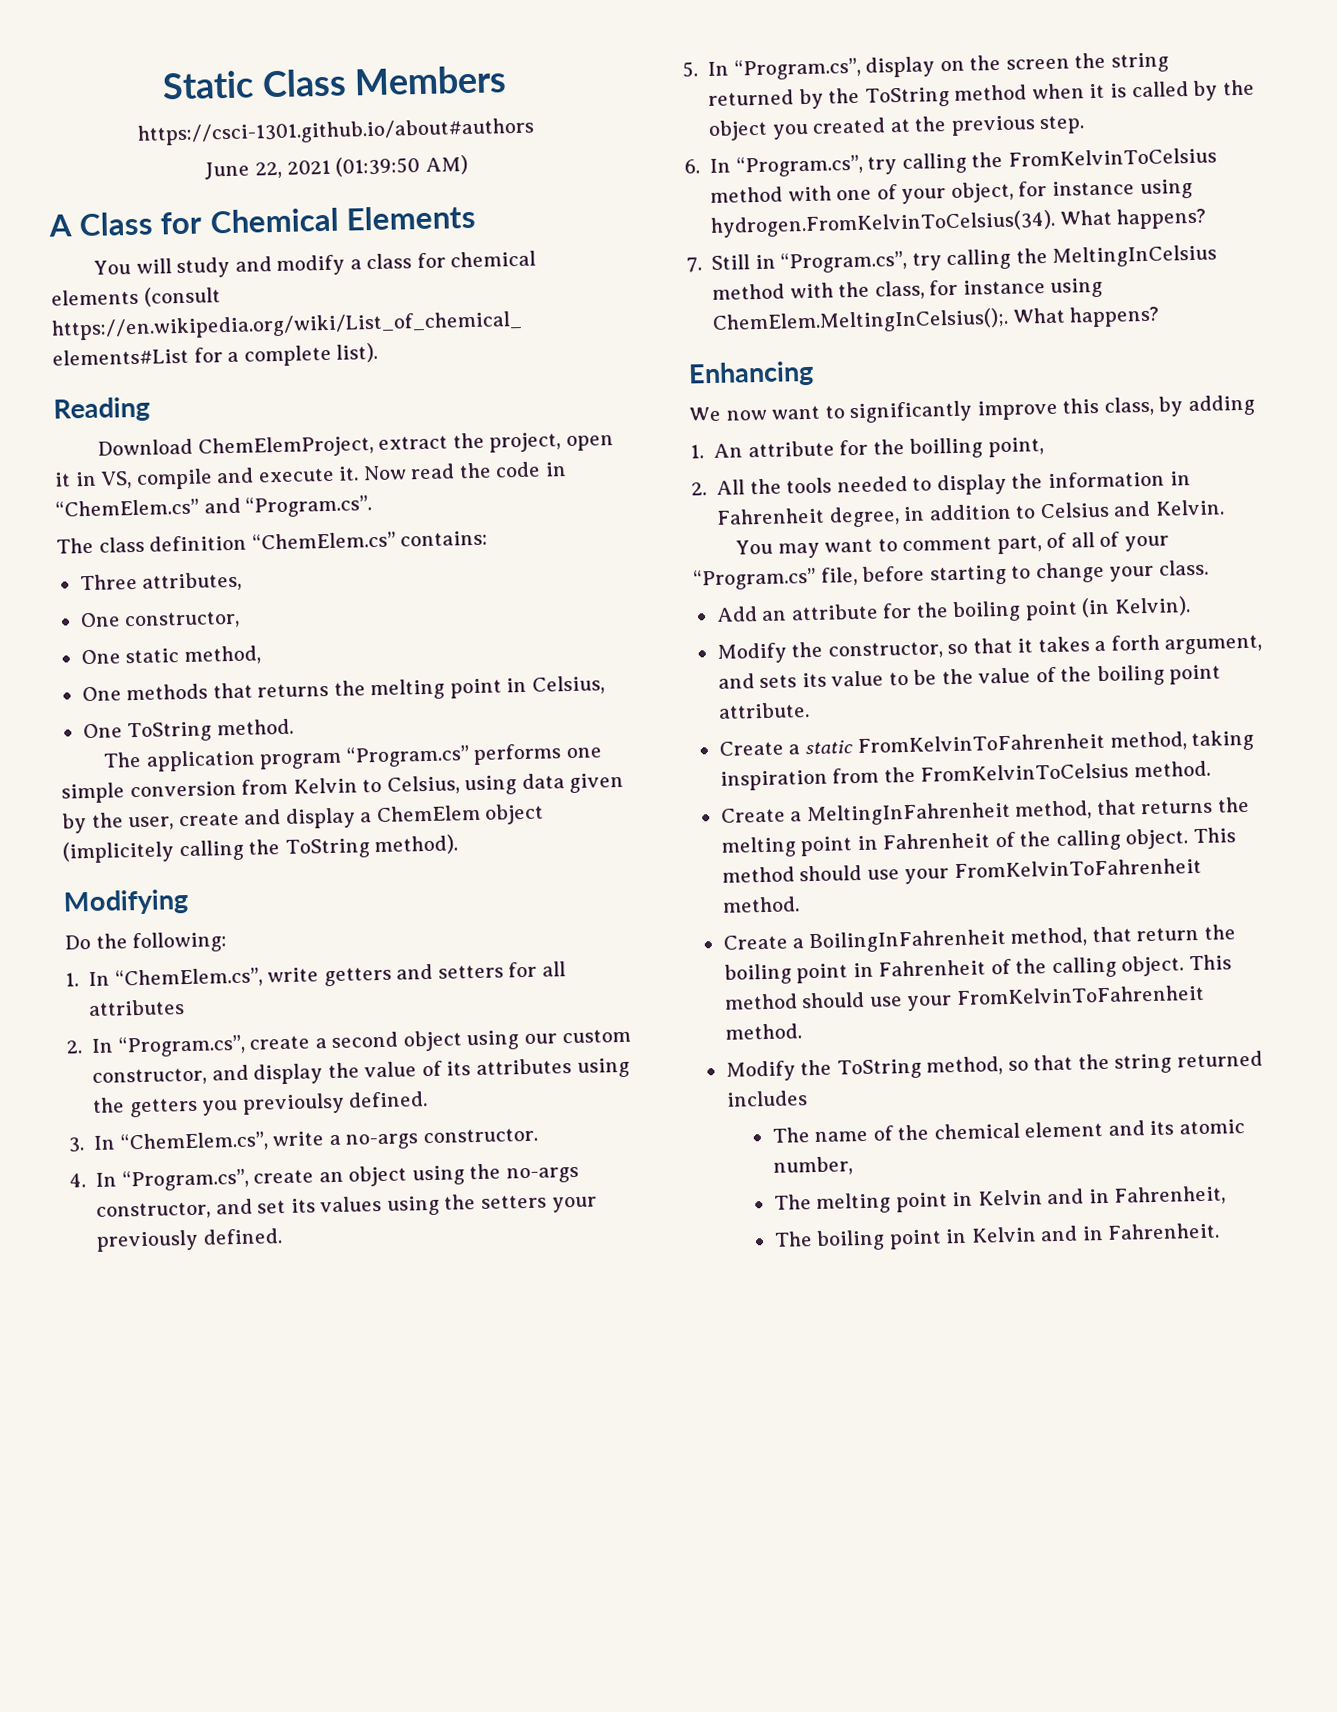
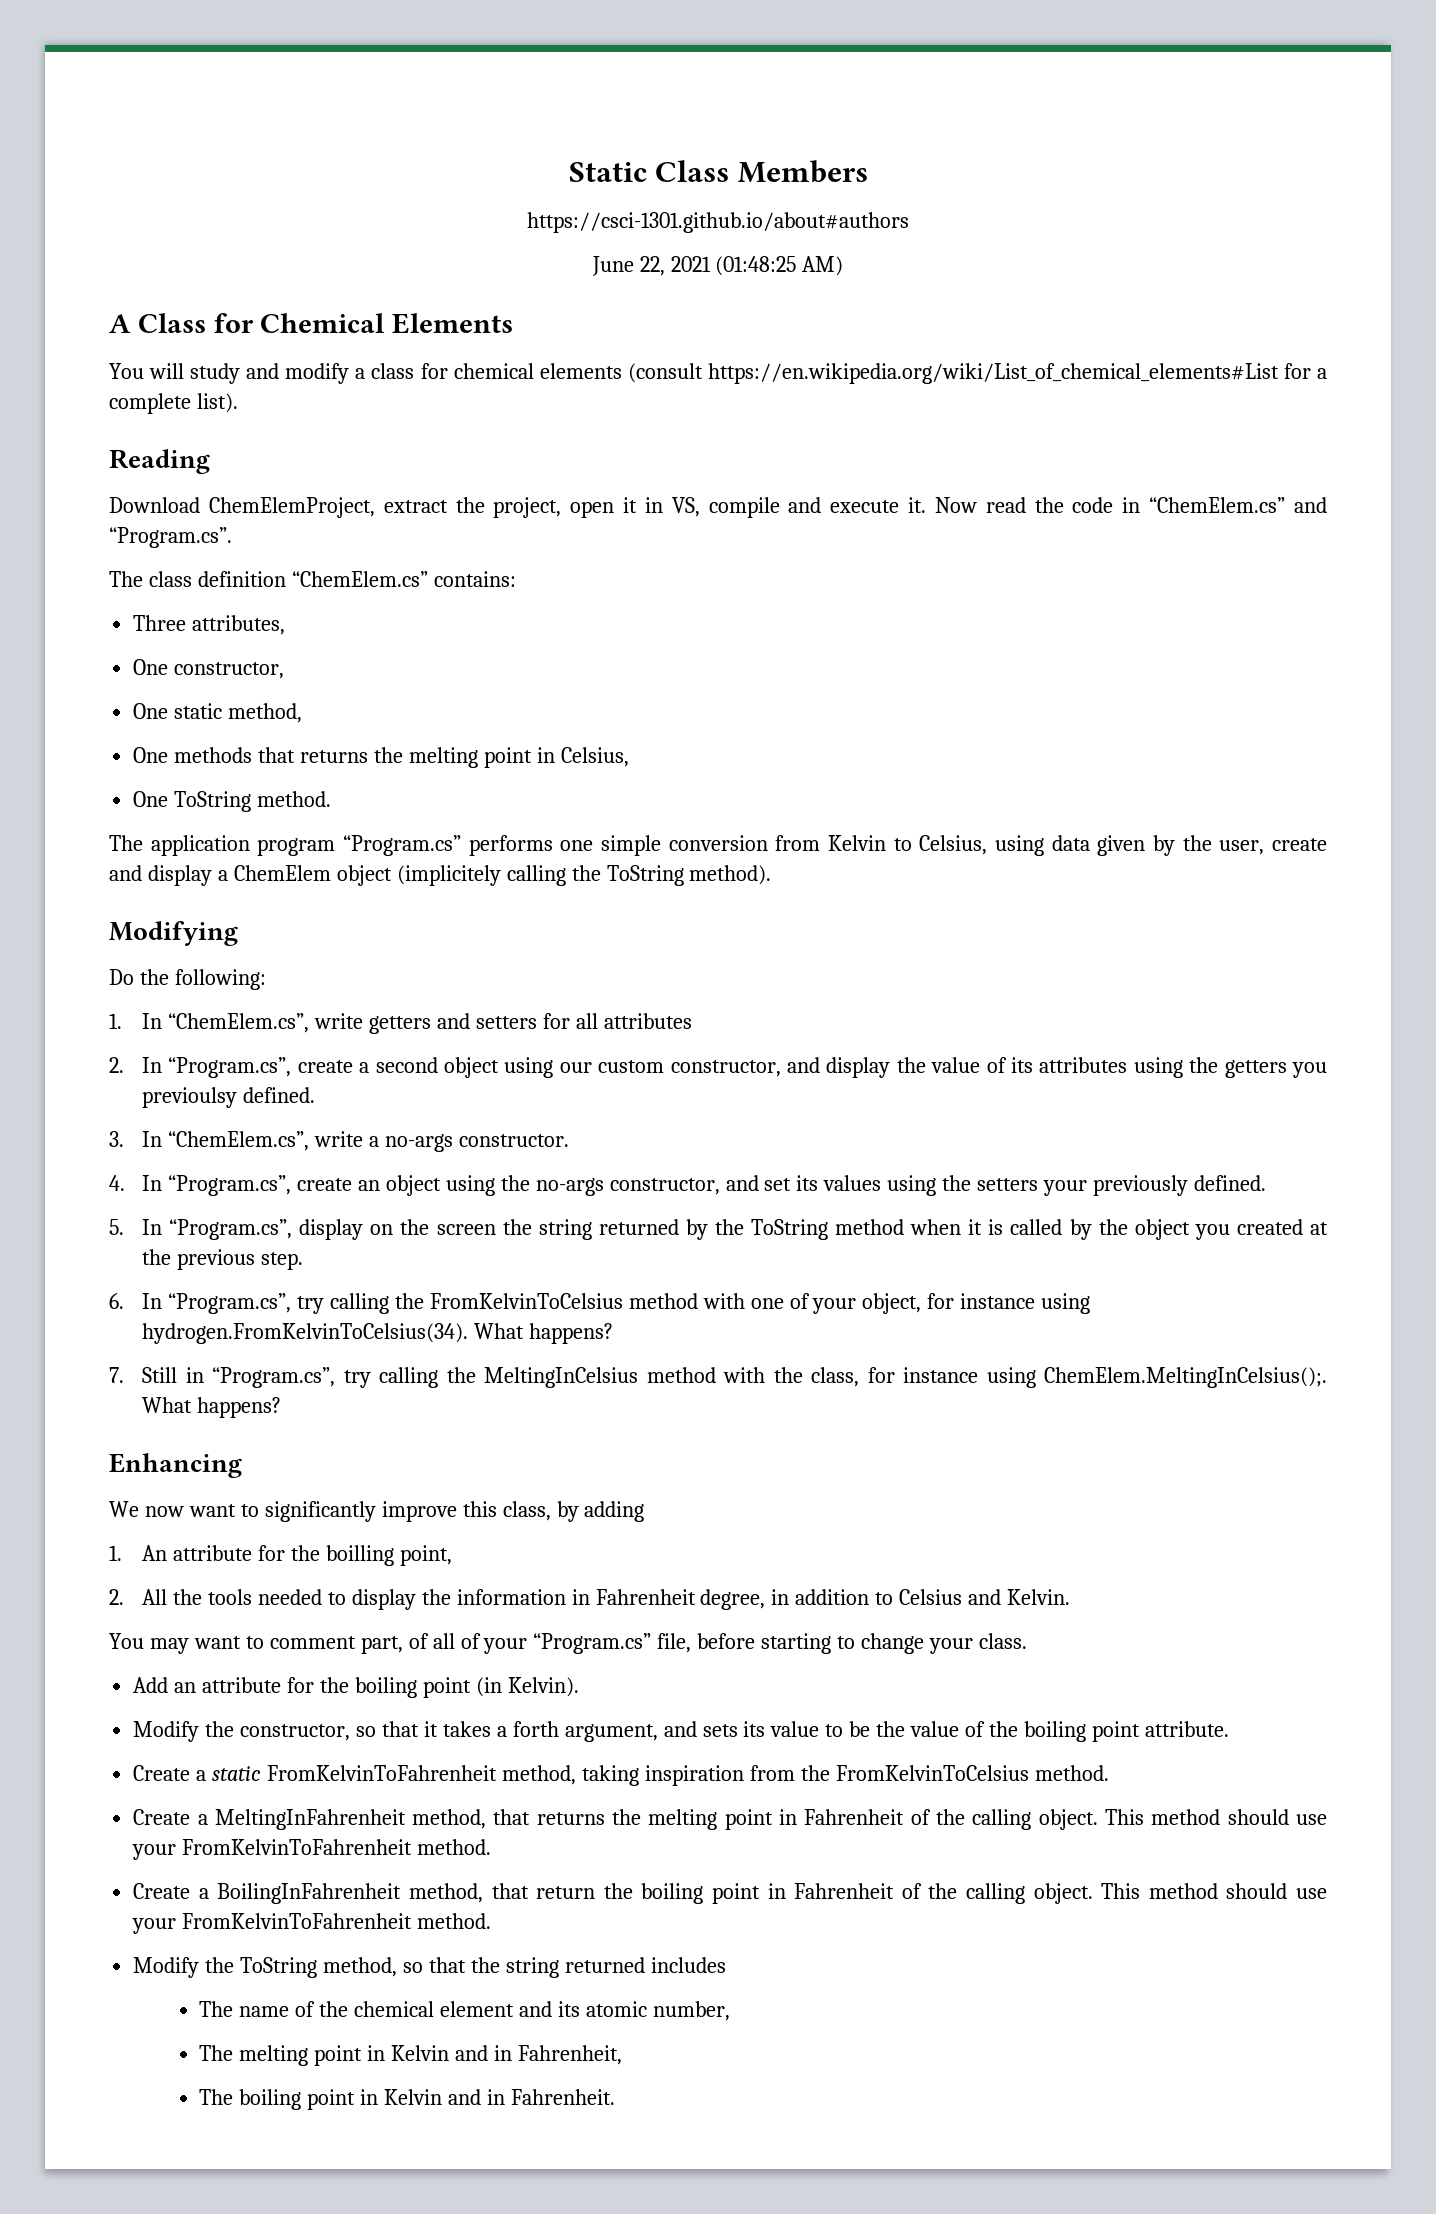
[335,156,421,177] (01:39:50 -> [715,256,797,276] (01:48:25

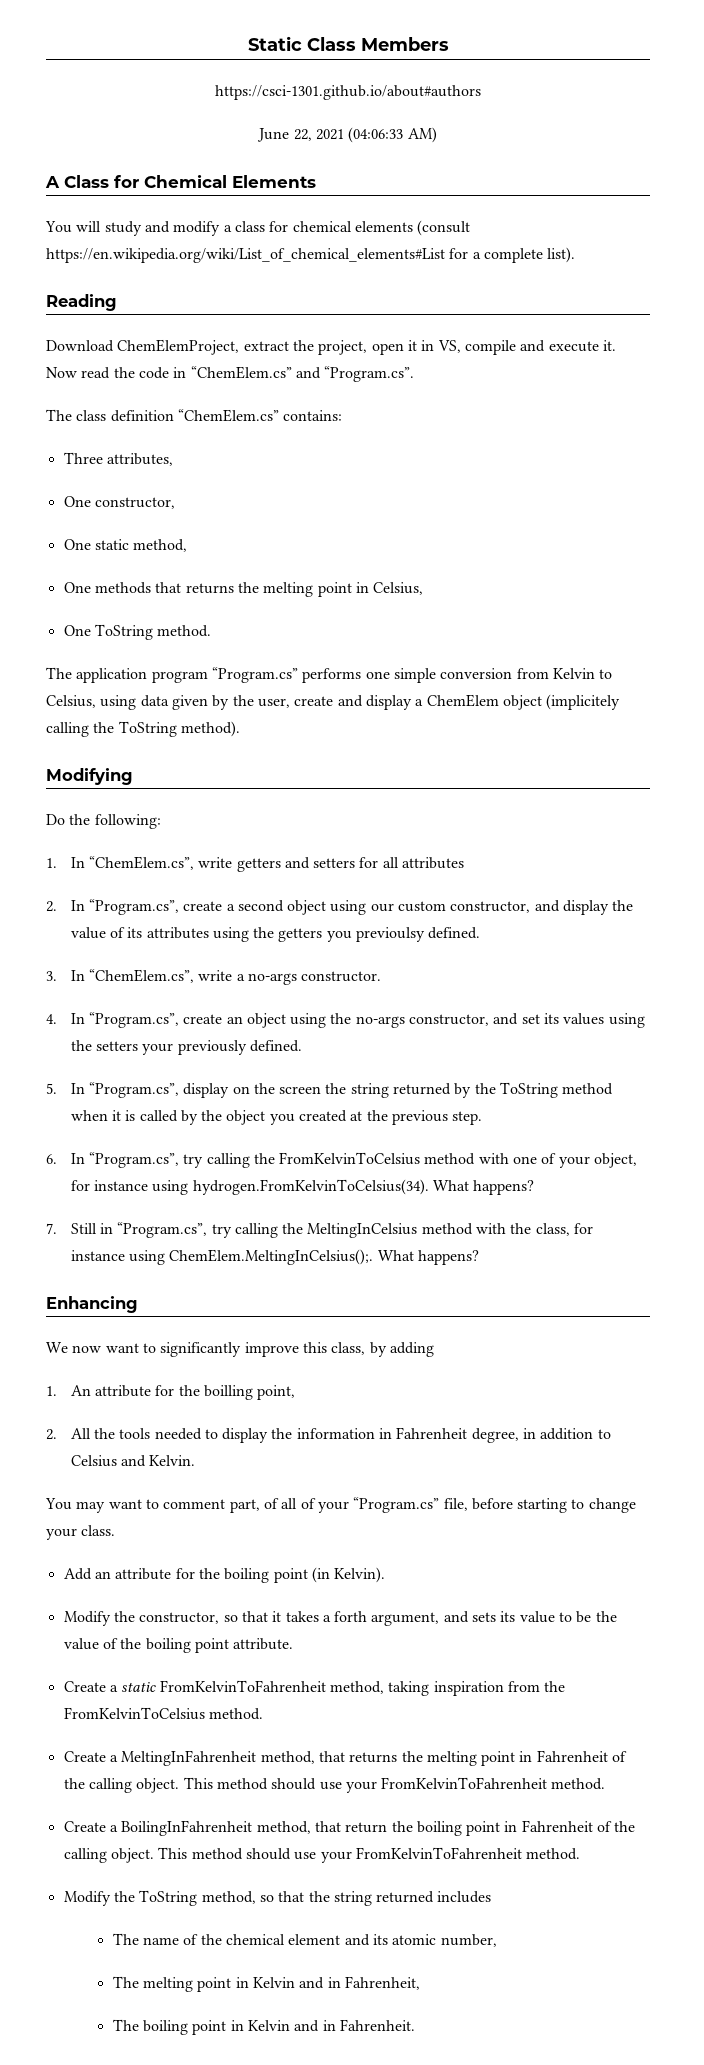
[715,256,797,276] (01:48:25 -> [348,127,404,143] (04:06:33

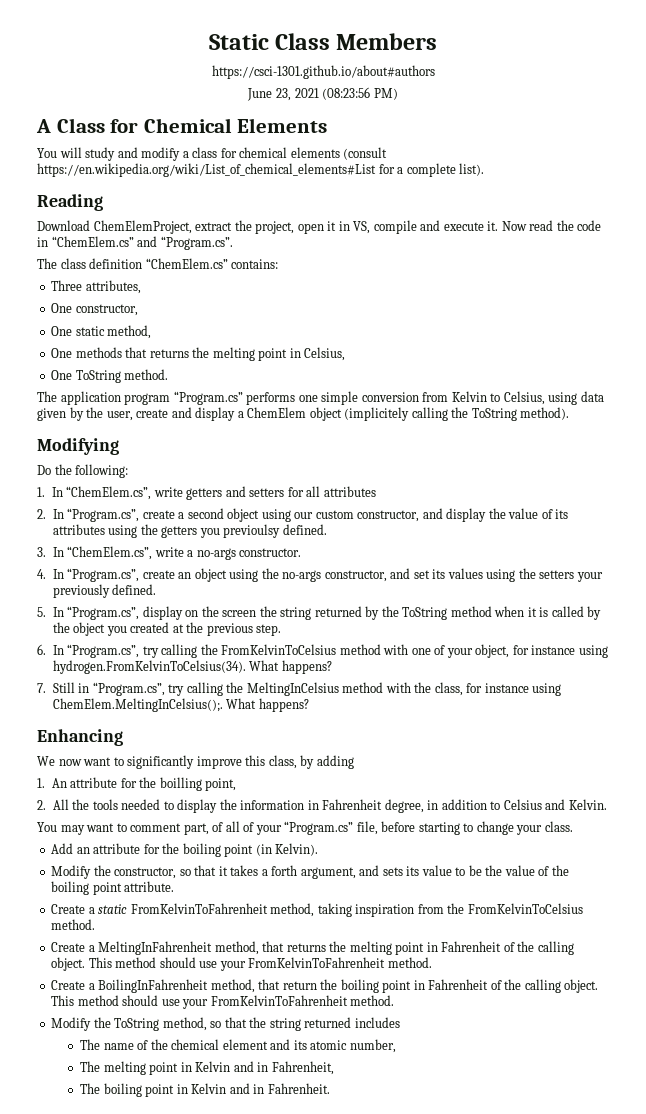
[293,127,437,143] 22, 2021 (04:06:33 AM) -> [275,87,398,101] 23, 2021 (08:23:56 PM)

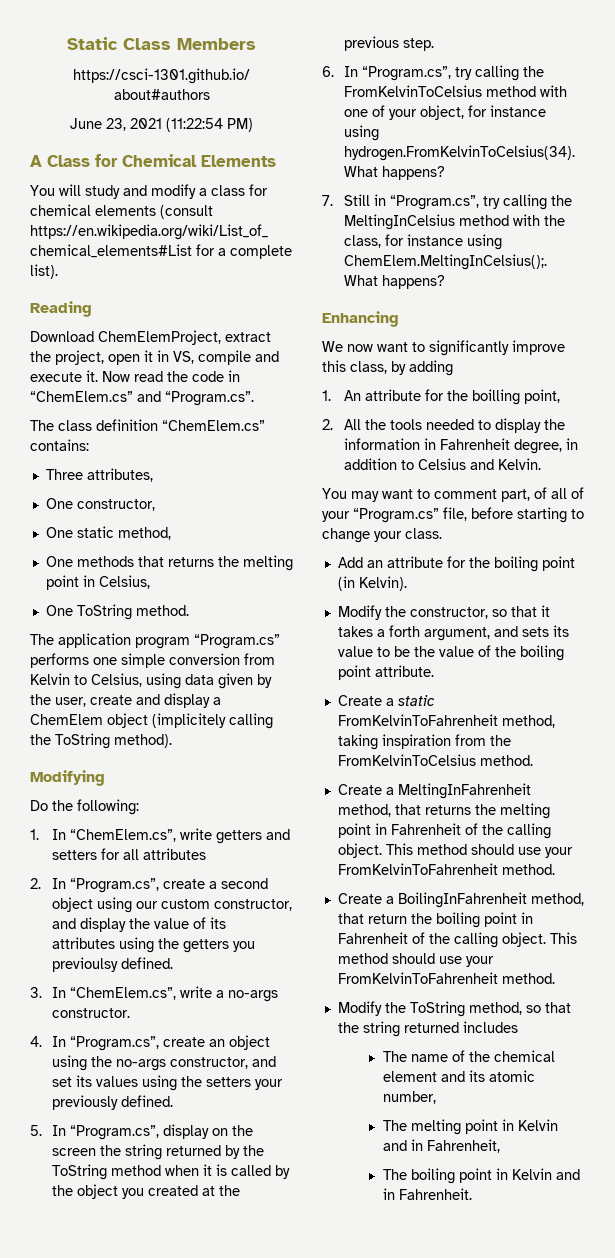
[322,87,371,100] (08:23:56 -> [166,118,223,132] (11:22:54

